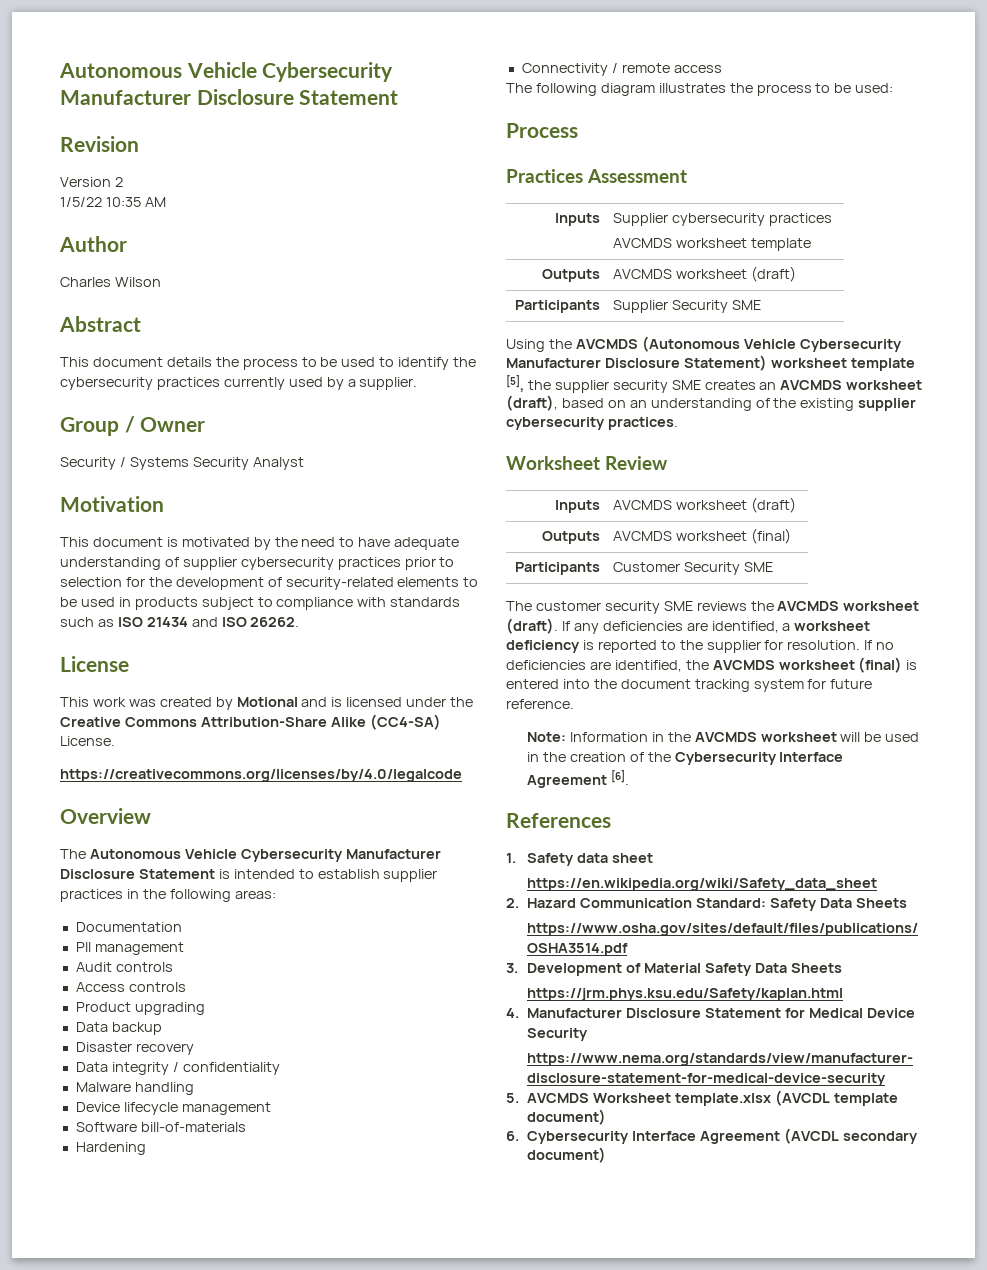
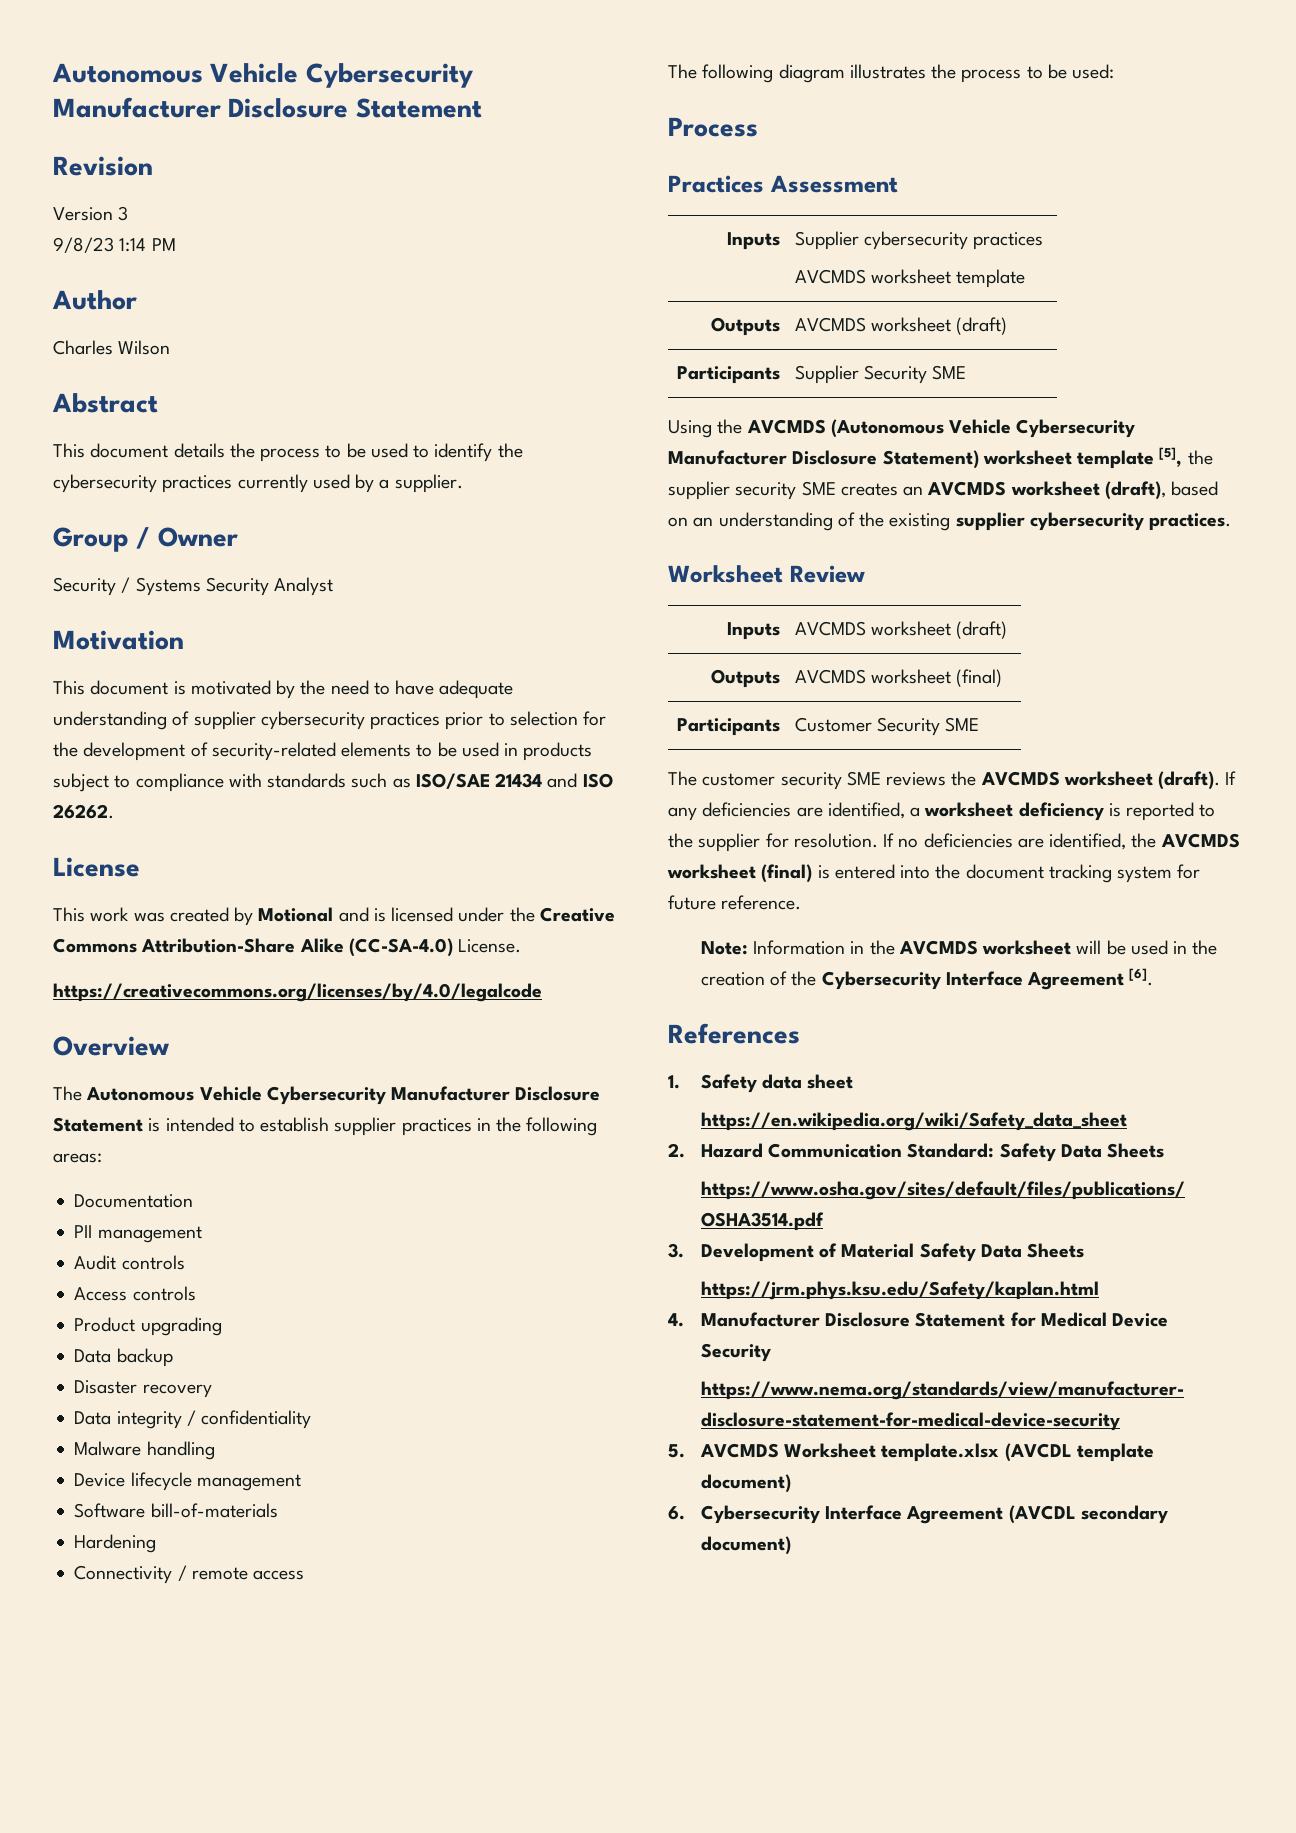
[114,177,123,187] [60,197,166,207] 2 // 1/5/22 10:35 AM -> [118,206,129,221] [53,237,176,253] 3 // 9/8/23 1:14 PM
[117,617,143,627] ISO -> [415,773,490,789] ISO/SAE
[369,714,441,730] (CC4-SA) -> [348,938,453,957] (CC-SA-4.0)

